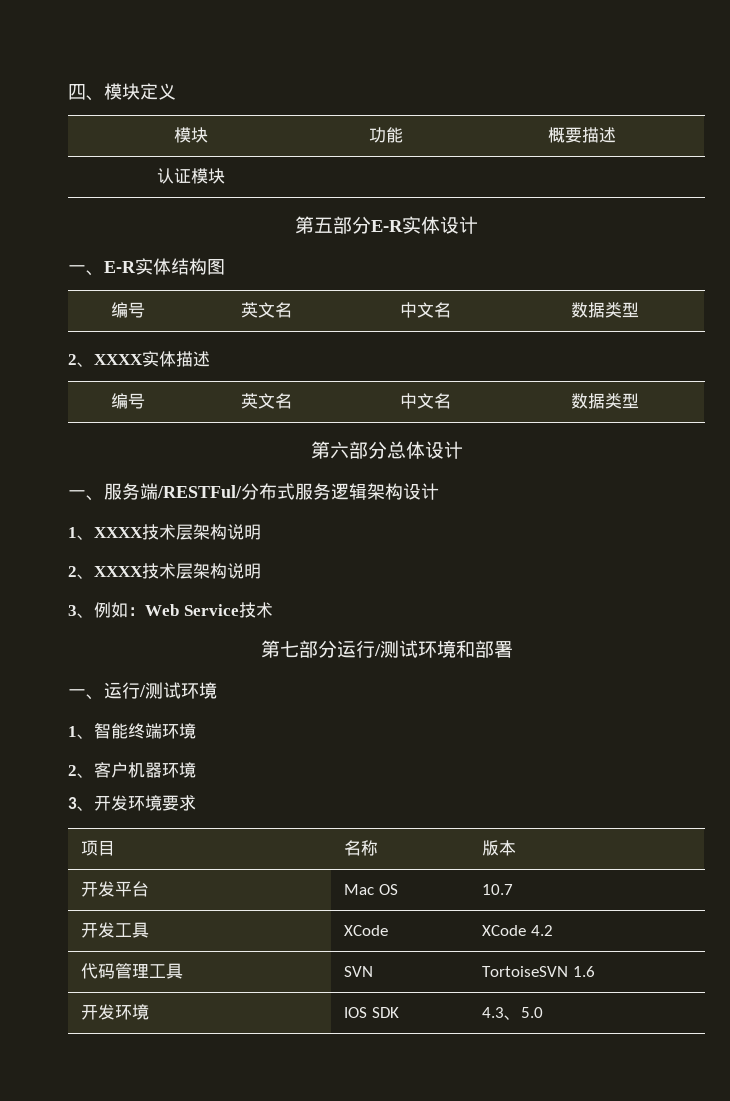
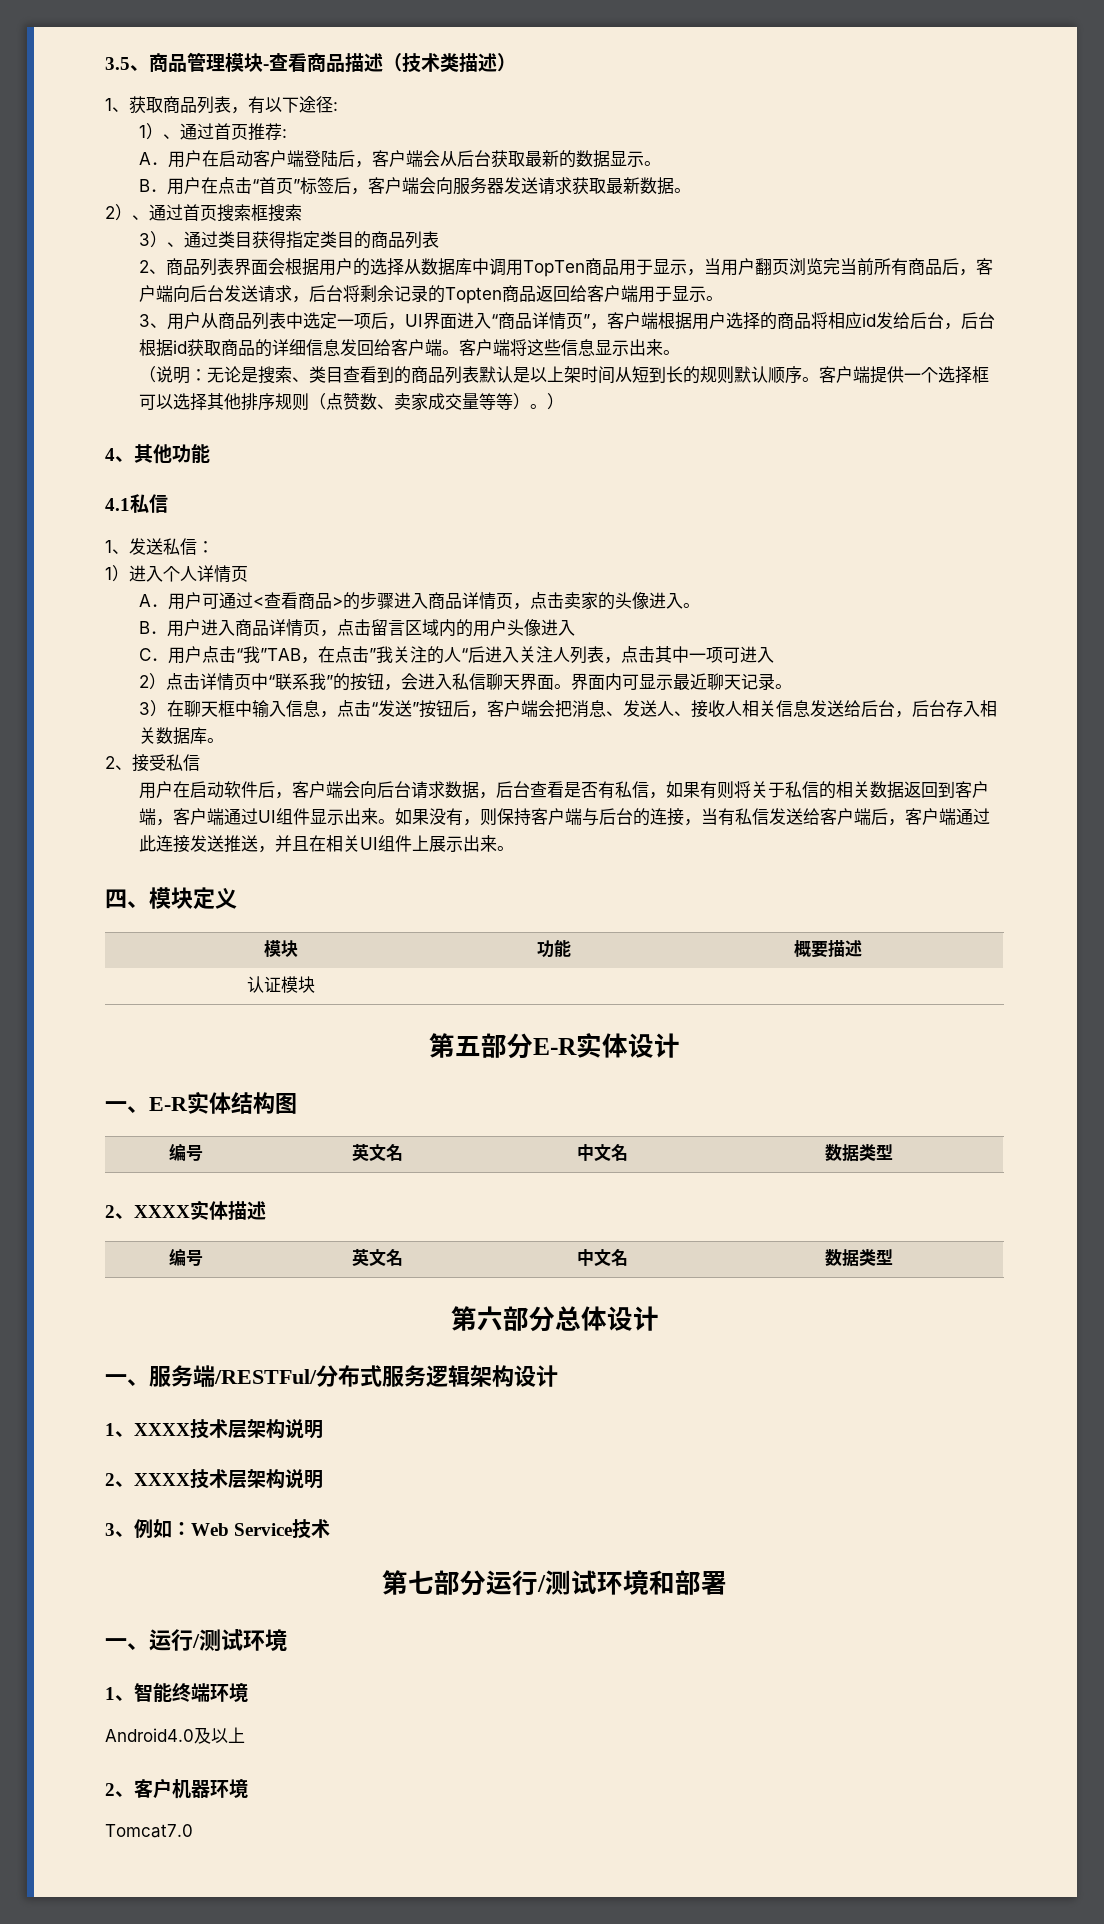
(68, 92) none -> [105,52,516,73] [105,96,338,114] [138,123,287,141] [138,150,661,168] [138,177,691,195] [105,204,302,222] [138,231,439,249] [138,258,993,277] [138,285,723,304] [138,312,995,330] [138,339,680,357] [138,366,989,384] [138,393,564,411] [105,444,210,464] [105,494,168,513] [105,538,214,555] [105,565,248,583] [138,592,700,610] [138,619,575,637] [138,646,774,664] [138,673,792,691] [138,700,997,718] [138,727,224,745] [105,754,200,772] [138,781,989,799] [138,808,990,826] [138,835,514,853] 3.5、商品管理模块-查看商品描述（技术类描述） // 1、获取商品列表，有以下途径: // 1）、通过首页推荐: // A．用户在启动客户端登陆后，客户端会从后台获取最新的数据显示。 // B．用户在点击“首页”标签后，客户端会向服务器发送请求获取最新数据。 // 2）、通过首页搜索框搜索 // 3）、通过类目获得指定类目的商品列表 // 2、商品列表界面会根据用户的选择从数据库中调用TopTen商品用于显示，当用户翻页浏览完当前所有商品后，客户端向后台发送请求，后台将剩余记录的Topten商品返回给客户端用于显示。 // 3、用户从商品列表中选定一项后，UI界面进入“商品详情页”，客户端根据用户选择的商品将相应id发给后台，后台根据id获取商品的详细信息发回给客户端。客户端将这些信息显示出来。 // （说明：无论是搜索、类目查看到的商品列表默认是以上架时间从短到长的规则默认顺序。客户端提供一个选择框可以选择其他排序规则（点赞数、卖家成交量等等）。） // 4、其他功能 // 4.1私信 // 1、发送私信： // 1）进入个人详情页 // A．用户可通过<查看商品>的步骤进入商品详情页，点击卖家的头像进入。 // B．用户进入商品详情页，点击留言区域内的用户头像进入 // C．用户点击“我”TAB，在点击”我关注的人“后进入关注人列表，点击其中一项可进入 // 2）点击详情页中“联系我”的按钮，会进入私信聊天界面。界面内可显示最近聊天记录。 // 3）在聊天框中输入信息，点击“发送”按钮后，客户端会把消息、发送人、接收人相关信息发送给后台，后台存入相关数据库。 // 2、接受私信 // 用户在启动软件后，客户端会向后台请求数据，后台查看是否有私信，如果有则将关于私信的相关数据返回到客户端，客户端通过UI组件显示出来。如果没有，则保持客户端与后台的连接，当有私信发送给客户端后，客户端通过此连接发送推送，并且在相关UI组件上展示出来。 //
(196, 731) none -> [105,1727,245,1744] // Android4.0及以上
[68,795,196,811] [81,840,116,856] [344,840,379,856] [482,840,517,856] [81,881,150,897] [344,884,399,895] [482,884,514,895] [81,922,150,938] [344,925,389,936] [482,925,554,936] [81,963,184,979] [344,966,374,977] [482,966,596,977] [81,1004,150,1020] [344,1007,400,1018] [482,1007,544,1020] 3、开发环境要求 // 项目 | 名称 | 版本 // 开发平台 | Mac OS | 10.7 // 开发工具 | XCode | XCode 4.2 // 代码管理工具 | SVN | TortoiseSVN 1.6 // 开发环境 | IOS SDK | 4.3、5.0 -> [105,1824,193,1838] Tomcat7.0

